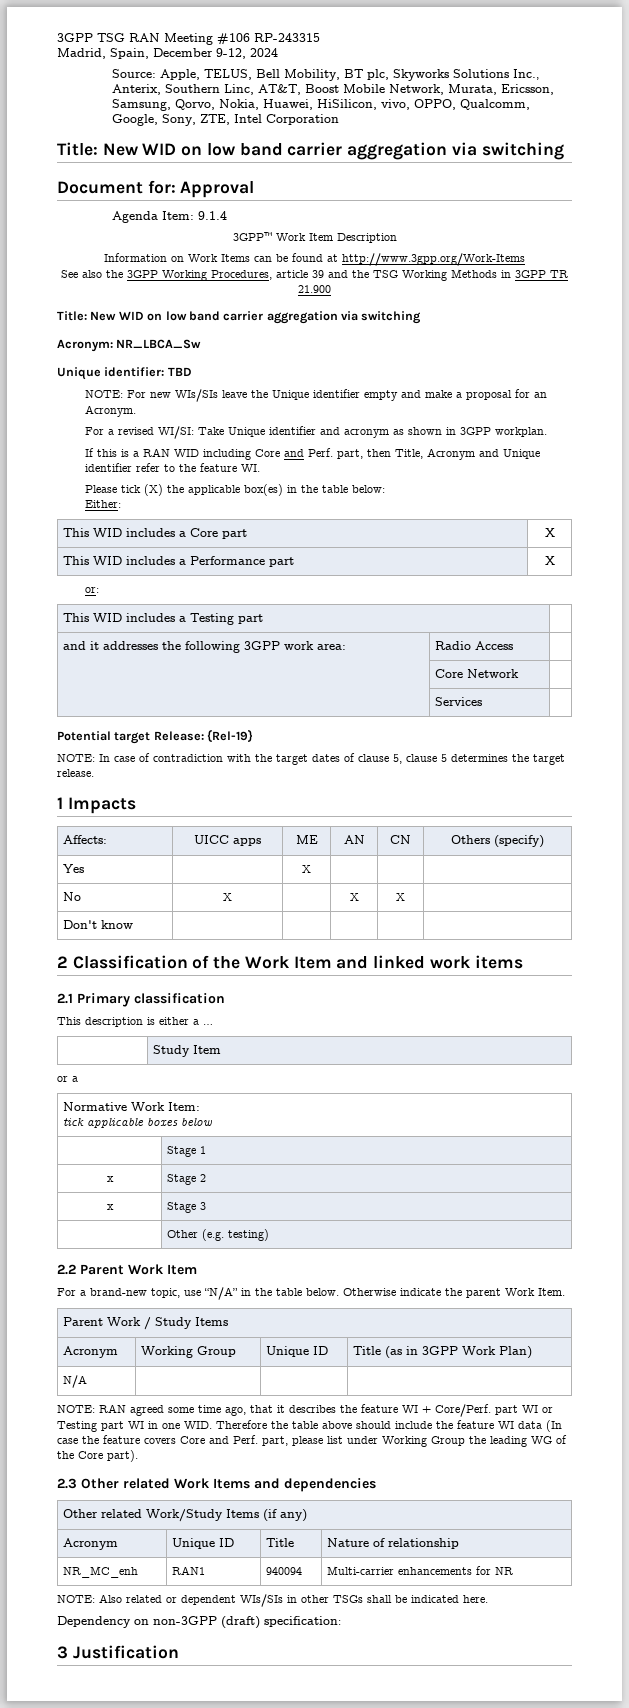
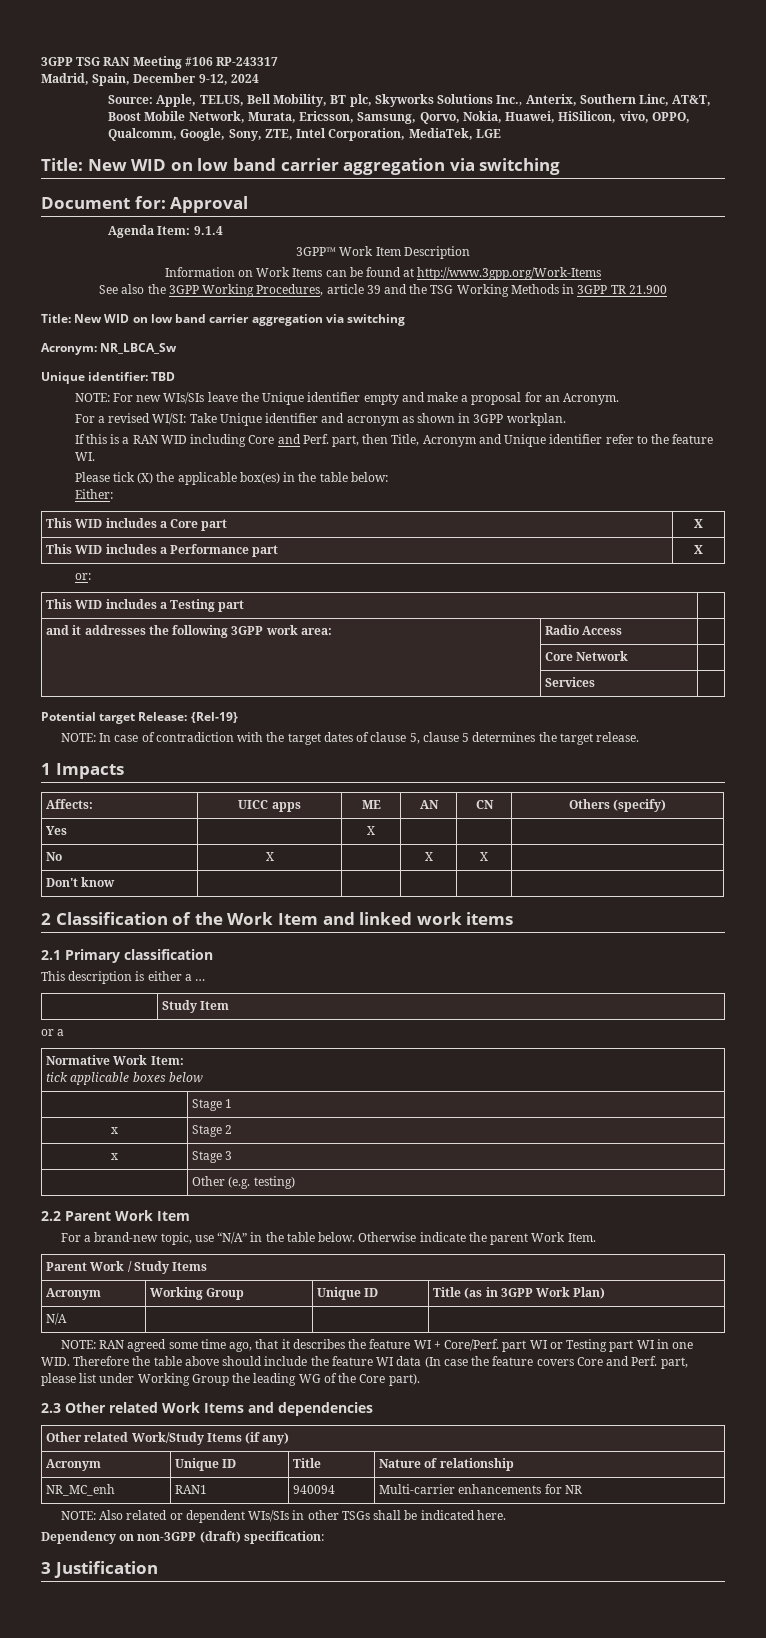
[254,33,320,42] RP-243315 -> [216,57,279,66] RP-243317
[266,114,340,125] Corporation -> [328,128,501,141] Corporation, MediaTek, LGE

